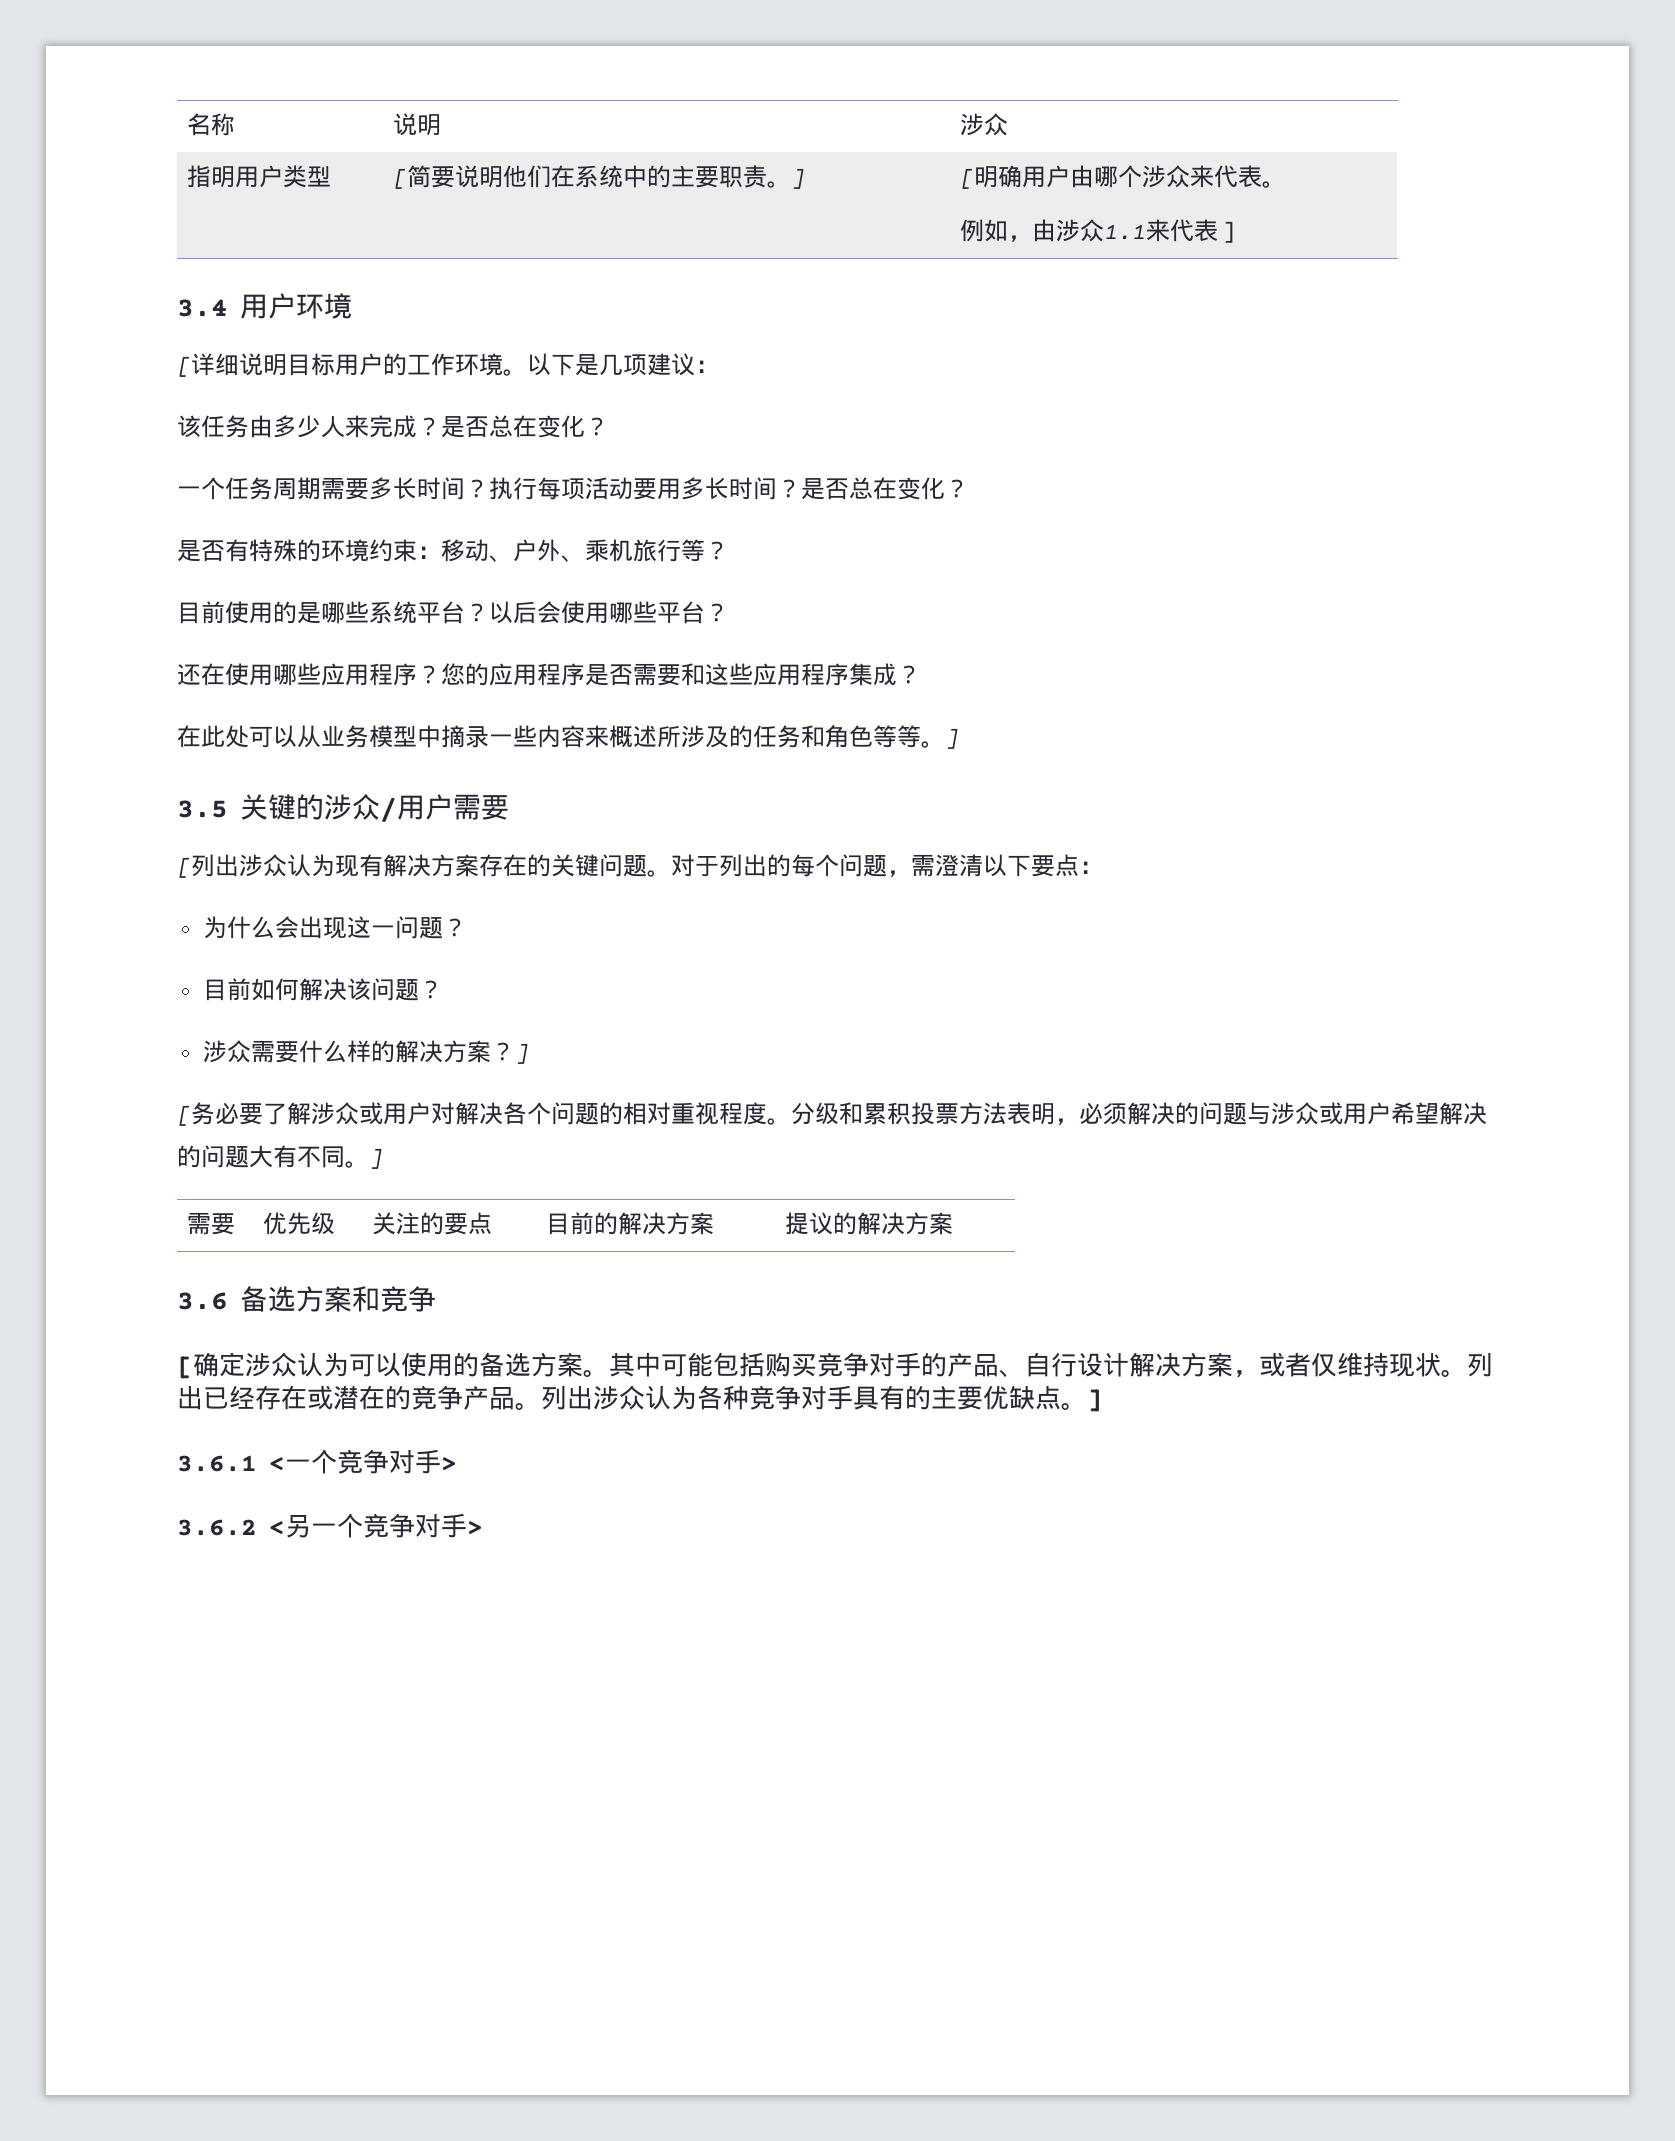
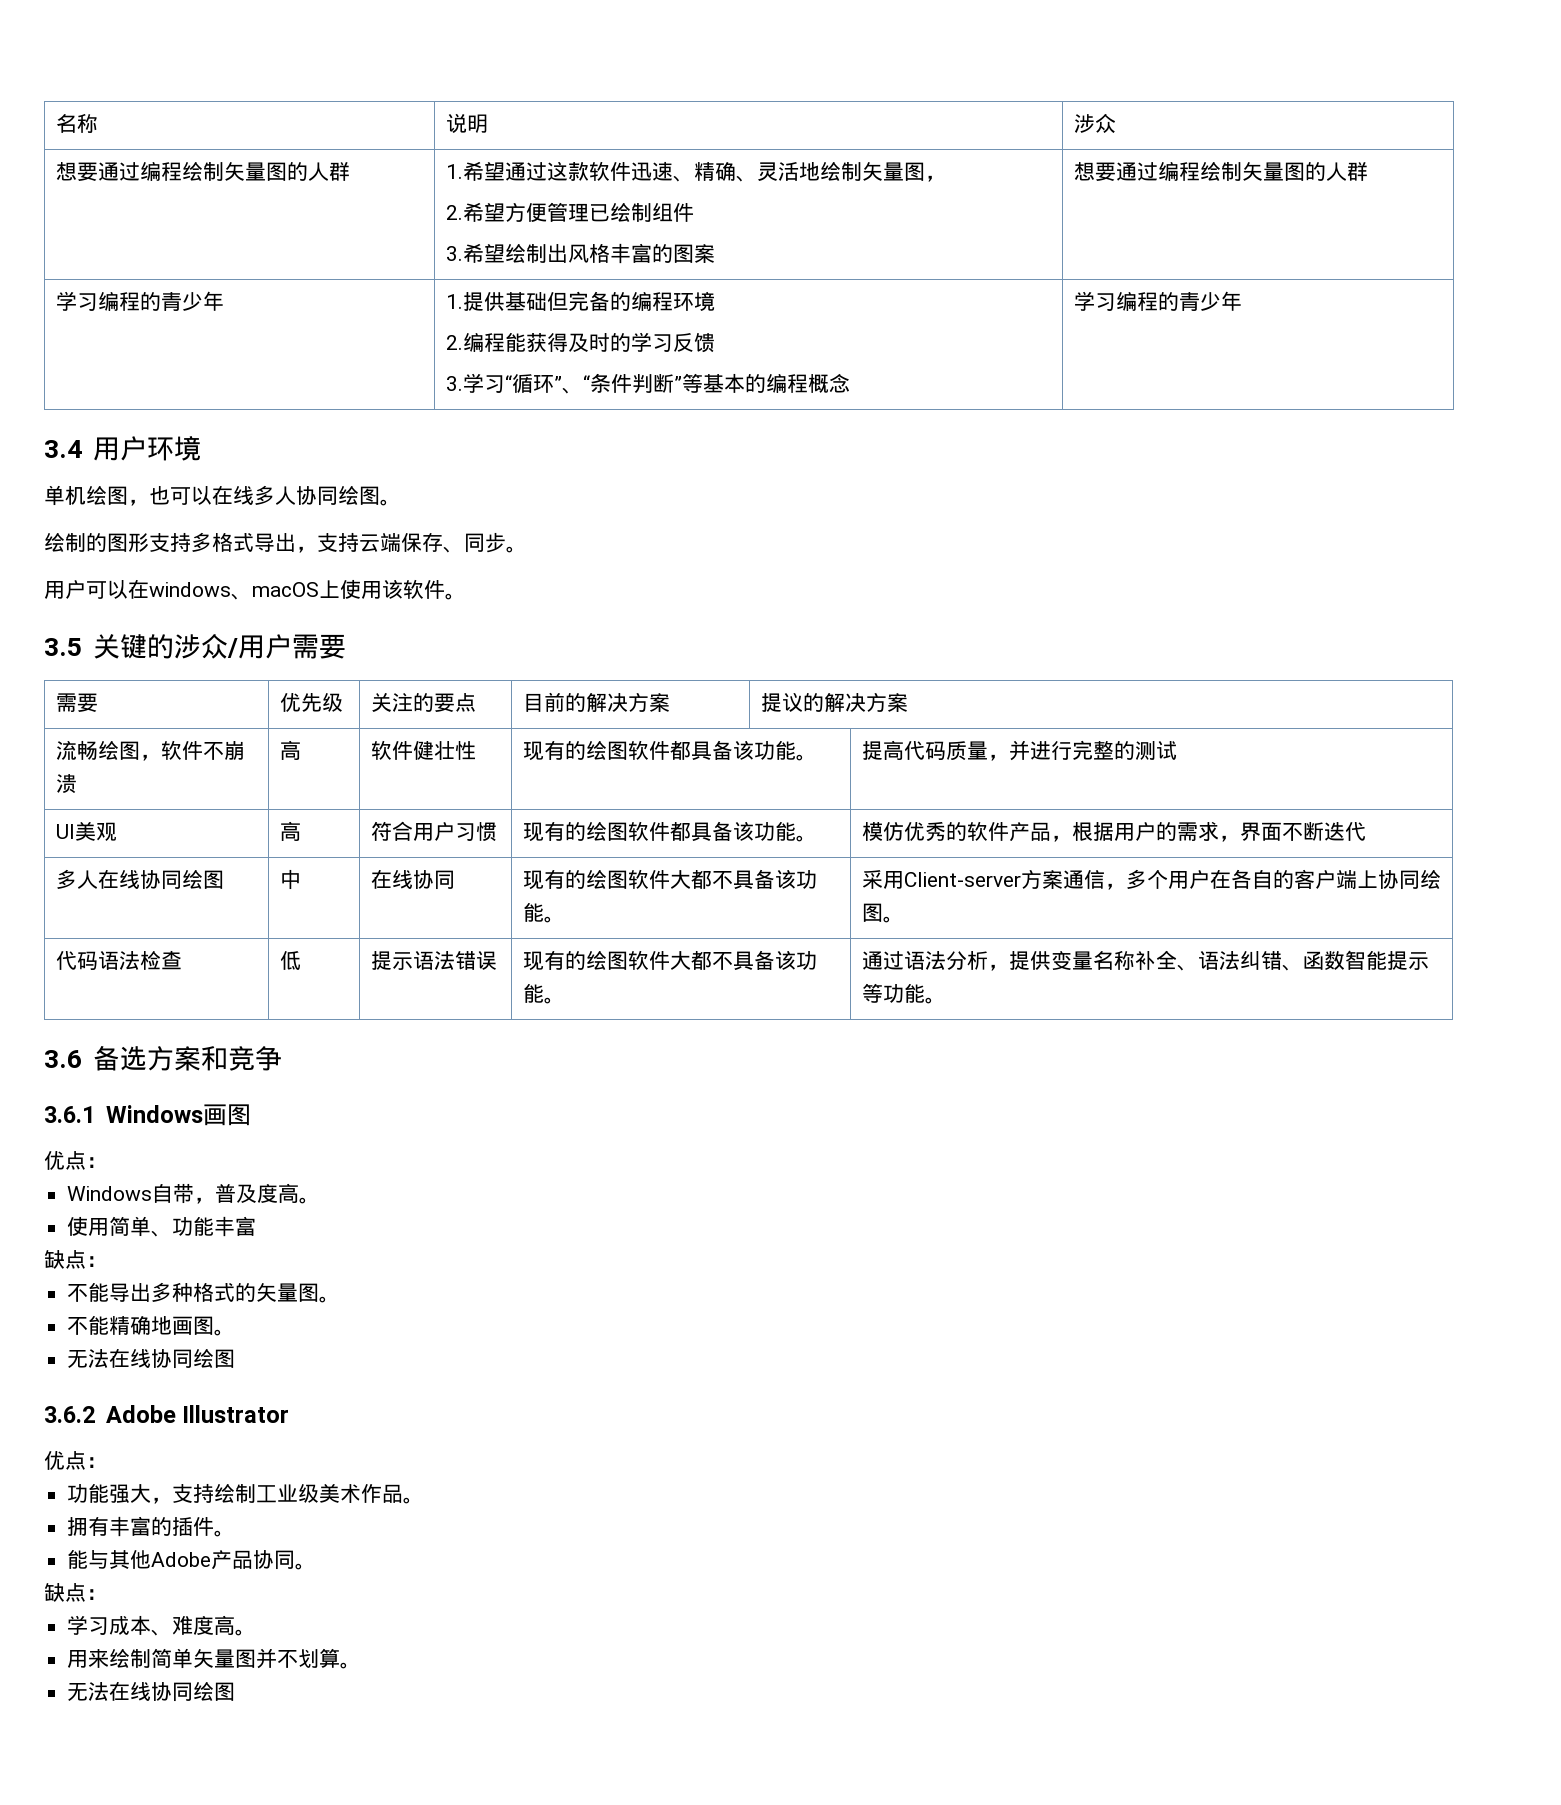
[186,165,331,188] [392,165,805,189] [959,165,1286,189] [959,219,1242,243] [177,293,352,319] [177,353,719,377] [177,415,609,438] [177,477,969,500] [177,539,729,562] [177,601,729,624] [177,663,921,686] [177,725,959,749] 指明用户类型 | [简要说明他们在系统中的主要职责。] | [明确用户由哪个涉众来代表。 // 例如，由涉众1.1来代表］ // 3.4用户环境 // [详细说明目标用户的工作环境。以下是几项建议： // 该任务由多少人来完成？是否总在变化？ // 一个任务周期需要多长时间？执行每项活动要用多长时间？是否总在变化？ // 是否有特殊的环境约束：移动、户外、乘机旅行等？ // 目前使用的是哪些系统平台？以后会使用哪些平台？ // 还在使用哪些应用程序？您的应用程序是否需要和这些应用程序集成？ // 在此处可以从业务模型中摘录一些内容来概述所涉及的任务和角色等等。] -> [55,161,350,181] [445,161,946,182] [445,202,694,222] [445,243,715,264] [1073,161,1368,181] [55,291,224,311] [445,291,715,311] [445,332,715,353] [445,373,850,394] [1073,291,1242,311] [44,435,201,461] [44,485,401,506] [44,532,527,553] [44,579,466,600] 想要通过编程绘制矢量图的人群 | 1.希望通过这款软件迅速、精确、灵活地绘制矢量图， // 2.希望方便管理已绘制组件 // 3.希望绘制出风格丰富的图案 | 想要通过编程绘制矢量图的人群 // 学习编程的青少年 | 1.提供基础但完备的编程环境 // 2.编程能获得及时的学习反馈 // 3.学习“循环”、“条件判断”等基本的编程概念 | 学习编程的青少年 // 3.4用户环境 // 单机绘图，也可以在线多人协同绘图。 // 绘制的图形支持多格式导出，支持云端保存、同步。 // 用户可以在windows、macOS上使用该软件。
[177,854,1103,878] [203,916,468,939] [203,978,444,1001] [203,1040,530,1064] [177,1102,1487,1126] [177,1145,383,1169] // [列出涉众认为现有解决方案存在的关键问题。对于列出的每个问题，需澄清以下要点： // 为什么会出现这一问题？ // 目前如何解决该问题？ // 涉众需要什么样的解决方案？] // [务必要了解涉众或用户对解决各个问题的相对重视程度。分级和累积投票方法表明，必须解决的问题与涉众或用户希望解决的问题大有不同。] -> (346, 646) none
(953, 1223) none -> [55,740,245,761] [55,774,77,794] [279,740,301,760] [370,740,476,760] [522,740,817,761] [861,740,1177,761] [55,821,117,841] [279,821,301,841] [370,821,497,842] [522,821,817,842] [861,821,1366,842] [55,869,224,890] [279,869,301,890] [370,869,455,890] [522,869,817,890] [522,902,565,923] [861,869,1441,890] [861,903,904,923] [55,950,182,970] [279,951,301,970] [370,951,497,970] [522,950,817,971] [522,983,565,1004] [861,950,1429,971] [861,983,946,1004] // 流畅绘图，软件不崩溃 | 高 | 软件健壮性 | 现有的绘图软件都具备该功能。 | 提高代码质量，并进行完整的测试 // UI美观 | 高 | 符合用户习惯 | 现有的绘图软件都具备该功能。 | 模仿优秀的软件产品，根据用户的需求，界面不断迭代 // 多人在线协同绘图 | 中 | 在线协同 | 现有的绘图软件大都不具备该功能。 | 采用Client-server方案通信，多个用户在各自的客户端上协同绘图。 // 代码语法检查 | 低 | 提示语法错误 | 现有的绘图软件大都不具备该功能。 | 通过语法分析，提供变量名称补全、语法纠错、函数智能提示等功能。
[177,1352,1493,1379] [177,1385,1103,1412] [177,1449,457,1474] [177,1513,483,1538] [确定涉众认为可以使用的备选方案。其中可能包括购买竞争对手的产品、自行设计解决方案，或者仅维持现状。列出已经存在或潜在的竞争产品。列出涉众认为各种竞争对手具有的主要优缺点。] // 3.6.1 <一个竞争对手> // 3.6.2 <另一个竞争对手> -> [44,1104,251,1126] [44,1151,107,1170] [67,1183,321,1204] [67,1216,257,1237] [44,1249,107,1269] [67,1282,341,1303] [67,1315,236,1336] [67,1348,236,1369] [44,1405,289,1423] [44,1451,107,1470] [67,1483,425,1504] [67,1516,236,1537] [67,1549,317,1570] [44,1582,107,1602] [67,1615,257,1636] [67,1648,362,1669] [67,1681,236,1702] 3.6.1 Windows画图 // 优点： // Windows自带，普及度高。 // 使用简单、功能丰富 // 缺点： // 不能导出多种格式的矢量图。 // 不能精确地画图。 // 无法在线协同绘图 // 3.6.2 Adobe Illustrator // 优点： // 功能强大，支持绘制工业级美术作品。 // 拥有丰富的插件。 // 能与其他Adobe产品协同。 // 缺点： // 学习成本、难度高。 // 用来绘制简单矢量图并不划算。 // 无法在线协同绘图

